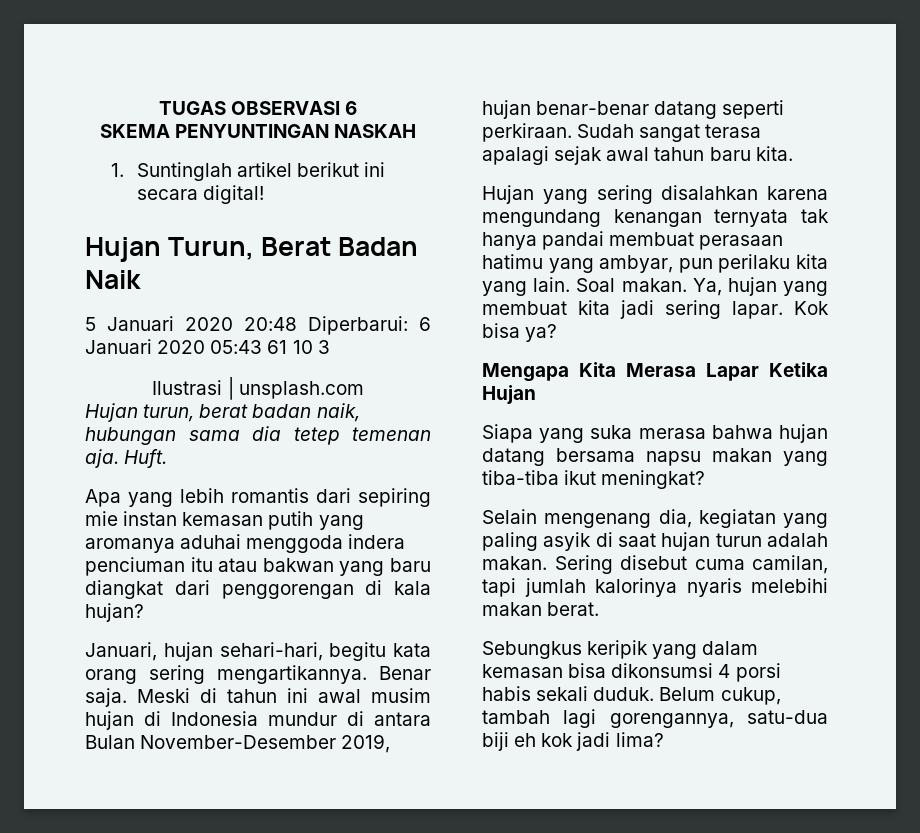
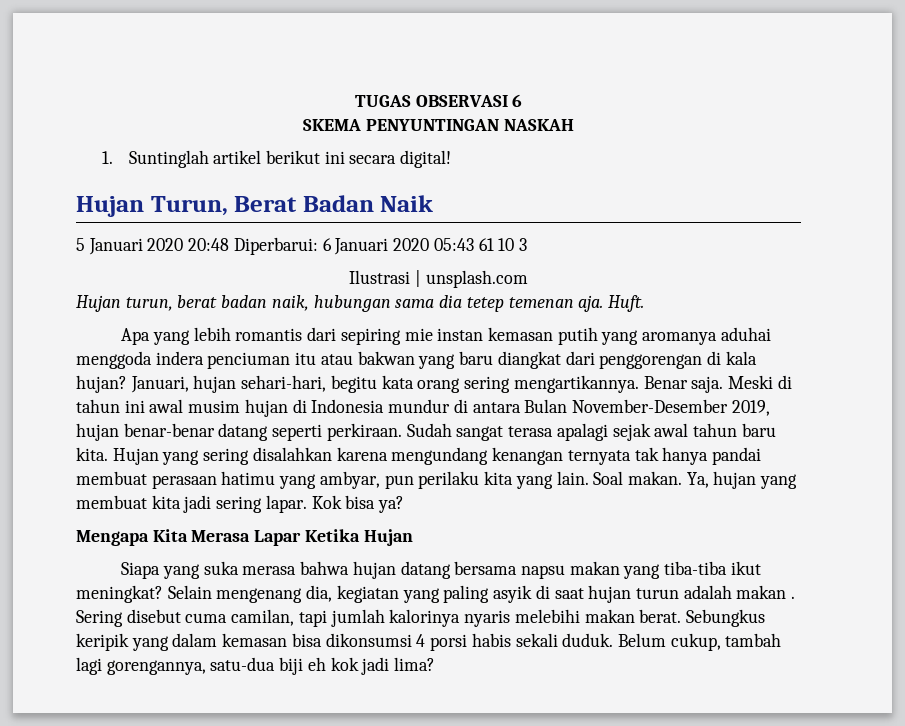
(144, 612) // -> (127, 384) none
(793, 153) // -> (108, 454) none
(706, 479) // -> (163, 594) none
[482,556,547,570] makan. -> [736,585,796,599] makan .
(600, 609) // -> (682, 616) none

